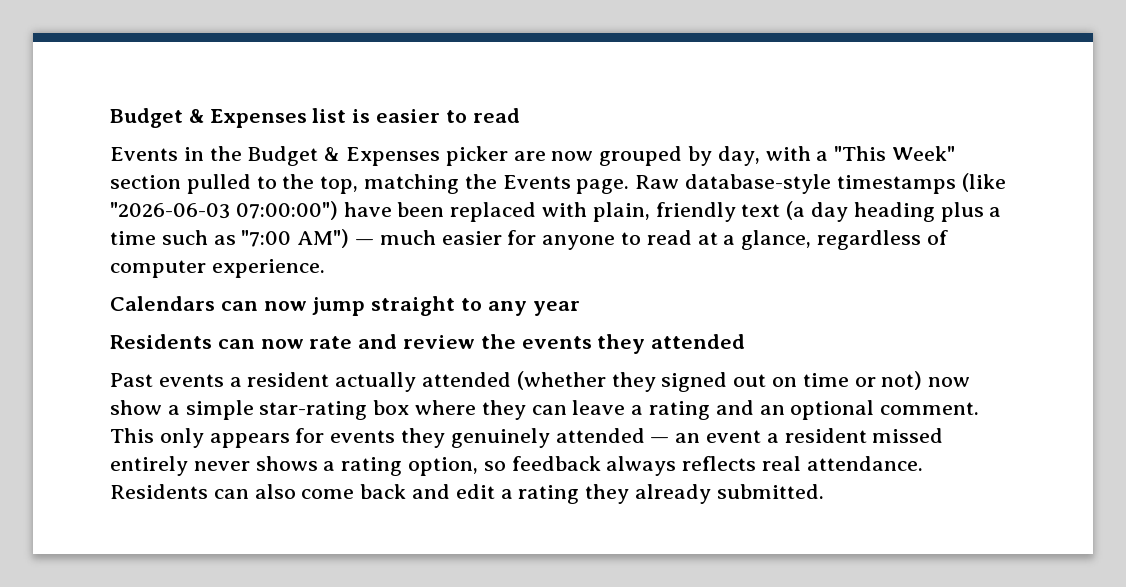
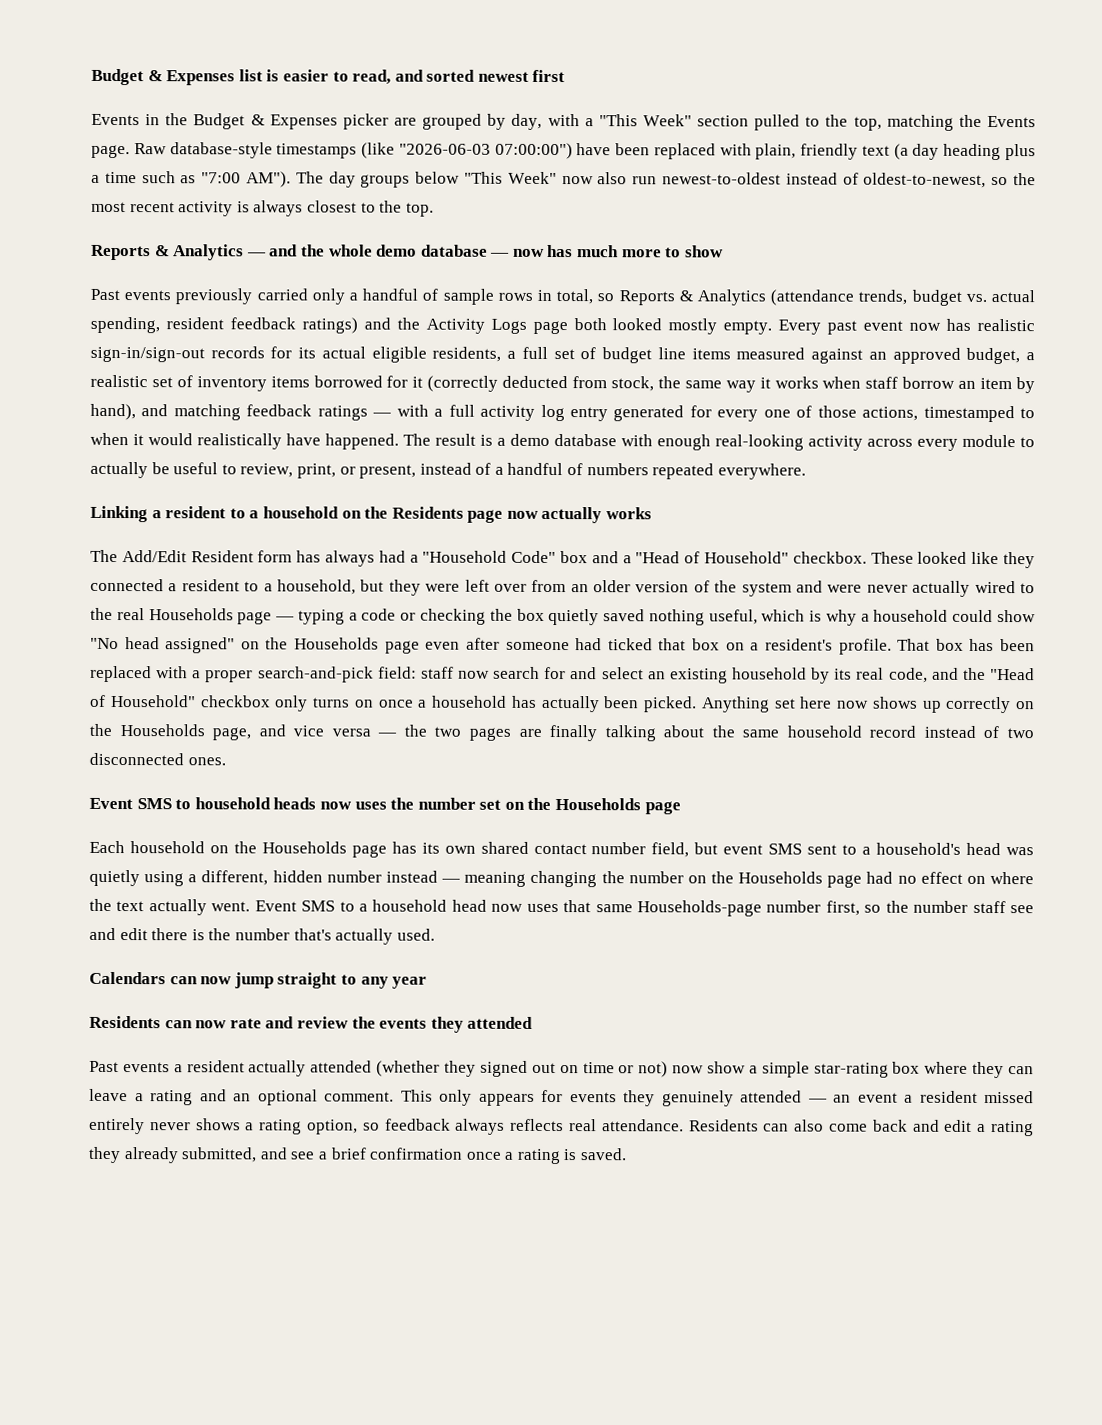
[472,108,520,123] read -> [352,69,566,85] read, and sorted newest first
[551,151,594,161] now -> (417, 121) none
[297,229,948,250] [110,259,325,278] AM") — much easier for anyone to read at a glance, regardless of computer experience. -> [245,171,1036,188] [91,200,434,217] [91,244,724,261] [90,288,1036,306] [90,316,1036,335] [90,346,1035,365] [90,374,1035,394] [90,403,1036,423] [90,432,1035,451] [90,461,806,480] [90,505,653,524] [90,549,1035,569] [90,578,1036,597] [90,607,1036,626] [90,637,1035,655] [90,665,1035,684] [90,694,1035,714] [89,723,1034,742] [89,752,226,766] [89,797,681,815] [89,840,1034,858] [89,869,1034,888] [89,898,1035,917] [89,927,435,945] AM"). The day groups below "This Week" now also run newest-to-oldest instead of oldest-to-newest, so the most recent activity is always closest to the top. // Reports & Analytics — and the whole demo database — now has much more to show // Past events previously carried only a handful of sample rows in total, so Reports & Analytics (attendance trends, budget vs. actual spending, resident feedback ratings) and the Activity Logs page both looked mostly empty. Every past event now has realistic sign-in/sign-out records for its actual eligible residents, a full set of budget line items measured against an approved budget, a realistic set of inventory items borrowed for it (correctly deducted from stock, the same way it works when staff borrow an item by hand), and matching feedback ratings — with a full activity log entry generated for every one of those actions, timestamped to when it would realistically have happened. The result is a demo database with enough real-looking activity across every module to actually be useful to review, print, or present, instead of a handful of numbers repeated everywhere. // Linking a resident to a household on the Residents page now actually works // The Add/Edit Resident form has always had a "Household Code" box and a "Head of Household" checkbox. These looked like they connected a resident to a household, but they were left over from an older version of the system and were never actually wired to the real Households page — typing a code or checking the box quietly saved nothing useful, which is why a household could show "No head assigned" on the Households page even after someone had ticked that box on a resident's profile. That box has been replaced with a proper search-and-pick field: staff now search for and select an existing household by its real code, and the "Head of Household" checkbox only turns on once a household has actually been picked. Anything set here now shows up correctly on the Households page, and vice versa — the two pages are finally talking about the same household record instead of two disconnected ones. // Event SMS to household heads now uses the number set on the Households page // Each household on the Households page has its own shared contact number field, but event SMS sent to a household's head was quietly using a different, hidden number instead — meaning changing the number on the Households page had no effect on where the text actually went. Event SMS to a household head now uses that same Households-page number first, so the number staff see and edit there is the number that's actually used.
[716,484,824,499] submitted. -> [181,1147,628,1165] submitted, and see a brief confirmation once a rating is saved.

